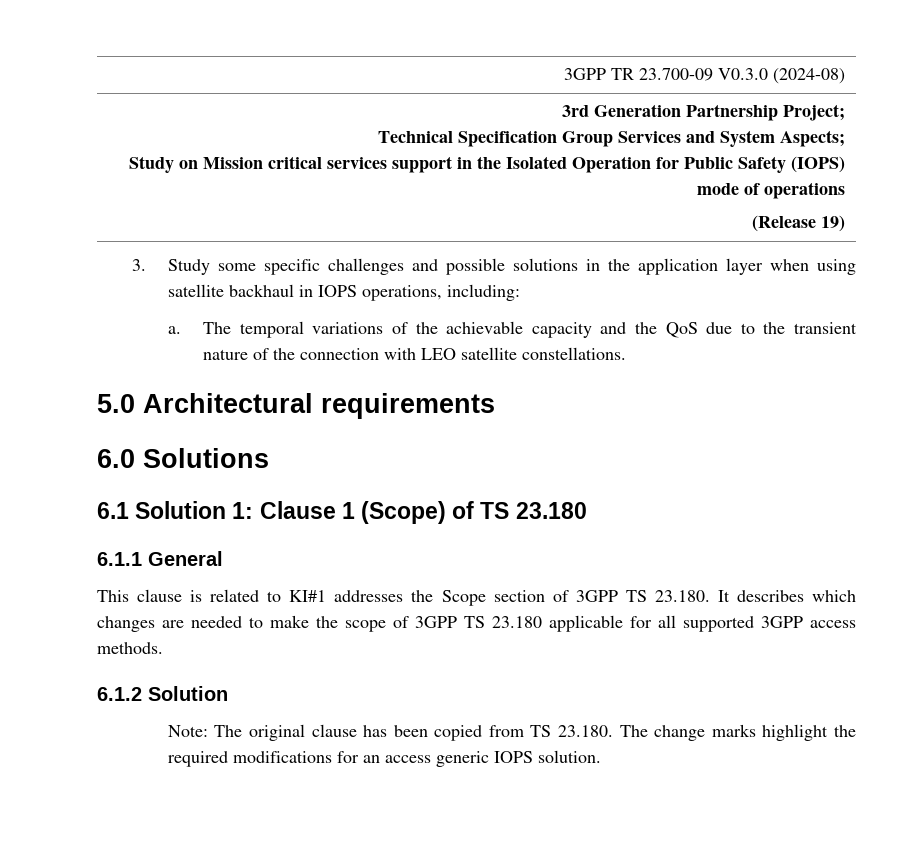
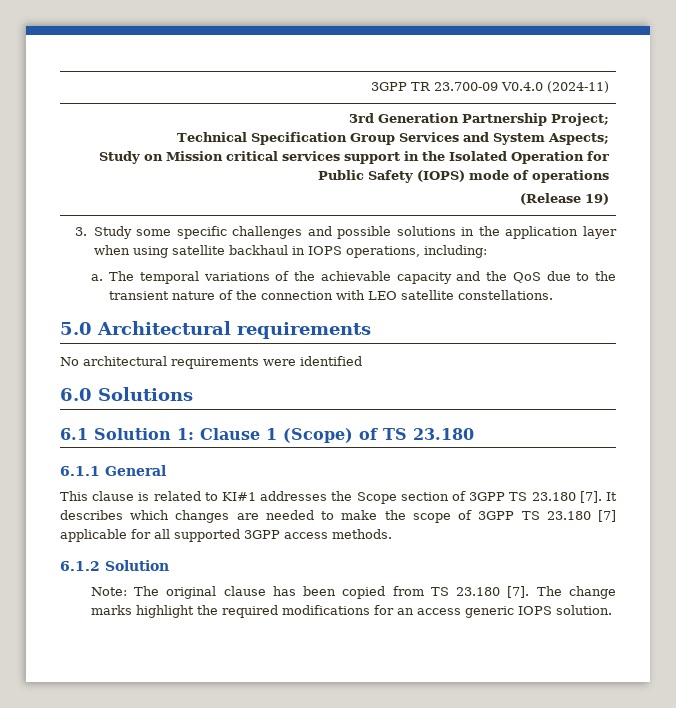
[718,68,846,84] V0.3.0 (2024-08) -> [500,81,609,93] V0.4.0 (2024-11)
(495, 406) none -> [60,356,362,369] // No architectural requirements were identified
[654,590,710,602] 23.180. -> [531,491,602,503] 23.180 [7].
(542, 622) none -> [598,510,616,522] [7]
[558,725,614,737] 23.180. -> [456,586,530,598] 23.180 [7].

